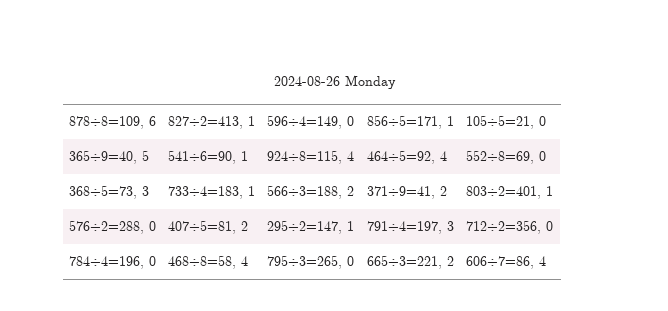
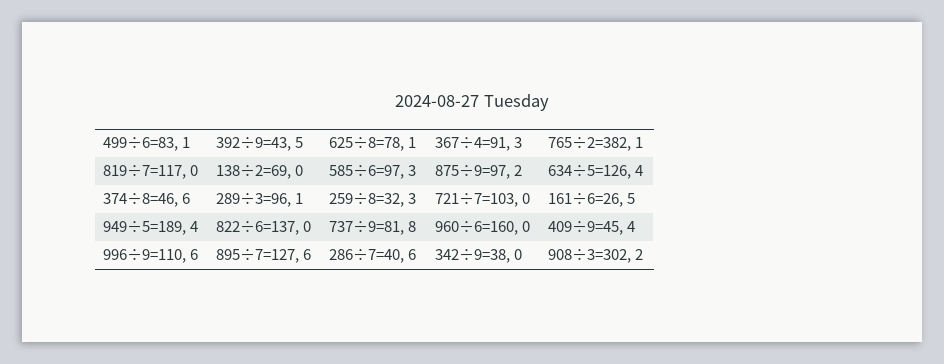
[273,75,396,89] [68,116,156,129] [167,116,255,129] [266,115,354,129] [366,115,454,129] [465,115,546,129] [68,150,149,164] [167,150,248,164] [266,150,354,164] [366,150,447,164] [465,150,546,164] [68,185,149,199] [167,186,255,199] [266,185,354,199] [366,186,447,199] [465,186,553,199] [68,220,156,234] [167,220,248,234] [266,220,354,234] [366,221,454,234] [465,220,553,234] [68,256,156,269] [167,255,248,269] [266,255,354,269] [366,255,454,269] [465,256,546,269] 2024-08-26 Monday // 878÷8=109, 6 | 827÷2=413, 1 | 596÷4=149, 0 | 856÷5=171, 1 | 105÷5=21, 0 // 365÷9=40, 5 | 541÷6=90, 1 | 924÷8=115, 4 | 464÷5=92, 4 | 552÷8=69, 0 // 368÷5=73, 3 | 733÷4=183, 1 | 566÷3=188, 2 | 371÷9=41, 2 | 803÷2=401, 1 // 576÷2=288, 0 | 407÷5=81, 2 | 295÷2=147, 1 | 791÷4=197, 3 | 712÷2=356, 0 // 784÷4=196, 0 | 468÷8=58, 4 | 795÷3=265, 0 | 665÷3=221, 2 | 606÷7=86, 4 -> [395,94,549,111] [103,137,191,151] [216,137,304,151] [329,137,417,151] [435,137,523,151] [548,137,644,151] [103,165,199,179] [216,165,304,179] [329,165,417,179] [435,165,523,179] [548,165,644,179] [103,193,191,207] [216,193,304,207] [329,193,417,207] [435,193,531,207] [548,193,636,207] [103,221,199,235] [216,221,312,235] [329,221,417,235] [435,221,531,235] [548,221,636,235] [103,249,199,263] [216,249,312,263] [329,249,417,263] [435,249,523,263] [548,249,644,263] 2024-08-27 Tuesday // 499÷6=83, 1 | 392÷9=43, 5 | 625÷8=78, 1 | 367÷4=91, 3 | 765÷2=382, 1 // 819÷7=117, 0 | 138÷2=69, 0 | 585÷6=97, 3 | 875÷9=97, 2 | 634÷5=126, 4 // 374÷8=46, 6 | 289÷3=96, 1 | 259÷8=32, 3 | 721÷7=103, 0 | 161÷6=26, 5 // 949÷5=189, 4 | 822÷6=137, 0 | 737÷9=81, 8 | 960÷6=160, 0 | 409÷9=45, 4 // 996÷9=110, 6 | 895÷7=127, 6 | 286÷7=40, 6 | 342÷9=38, 0 | 908÷3=302, 2

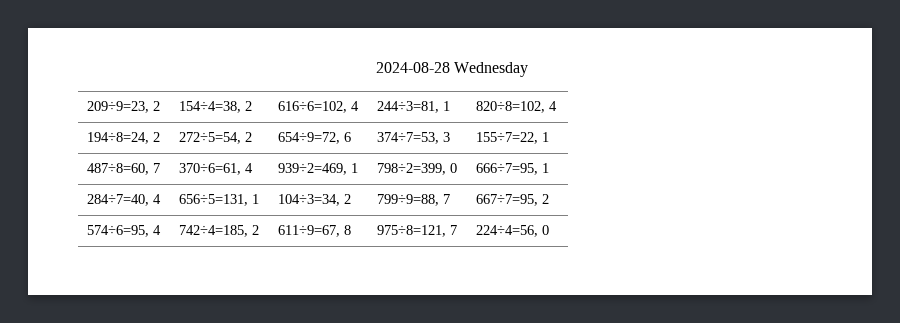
[395,94,549,111] [103,137,191,151] [216,137,304,151] [329,137,417,151] [435,137,523,151] [548,137,644,151] [103,165,199,179] [216,165,304,179] [329,165,417,179] [435,165,523,179] [548,165,644,179] [103,193,191,207] [216,193,304,207] [329,193,417,207] [435,193,531,207] [548,193,636,207] [103,221,199,235] [216,221,312,235] [329,221,417,235] [435,221,531,235] [548,221,636,235] [103,249,199,263] [216,249,312,263] [329,249,417,263] [435,249,523,263] [548,249,644,263] 2024-08-27 Tuesday // 499÷6=83, 1 | 392÷9=43, 5 | 625÷8=78, 1 | 367÷4=91, 3 | 765÷2=382, 1 // 819÷7=117, 0 | 138÷2=69, 0 | 585÷6=97, 3 | 875÷9=97, 2 | 634÷5=126, 4 // 374÷8=46, 6 | 289÷3=96, 1 | 259÷8=32, 3 | 721÷7=103, 0 | 161÷6=26, 5 // 949÷5=189, 4 | 822÷6=137, 0 | 737÷9=81, 8 | 960÷6=160, 0 | 409÷9=45, 4 // 996÷9=110, 6 | 895÷7=127, 6 | 286÷7=40, 6 | 342÷9=38, 0 | 908÷3=302, 2 -> [375,62,529,77] [86,101,160,113] [178,101,252,113] [277,101,359,113] [376,101,450,113] [475,101,557,113] [86,132,160,144] [178,132,252,144] [277,132,351,144] [376,132,450,144] [475,132,549,144] [86,163,160,175] [178,163,253,175] [277,163,358,175] [376,163,457,175] [475,163,549,175] [86,194,161,206] [178,194,259,206] [277,194,351,206] [376,194,450,206] [475,194,549,206] [86,225,161,237] [178,225,259,237] [277,225,351,237] [376,225,457,237] [475,225,549,237] 2024-08-28 Wednesday // 209÷9=23, 2 | 154÷4=38, 2 | 616÷6=102, 4 | 244÷3=81, 1 | 820÷8=102, 4 // 194÷8=24, 2 | 272÷5=54, 2 | 654÷9=72, 6 | 374÷7=53, 3 | 155÷7=22, 1 // 487÷8=60, 7 | 370÷6=61, 4 | 939÷2=469, 1 | 798÷2=399, 0 | 666÷7=95, 1 // 284÷7=40, 4 | 656÷5=131, 1 | 104÷3=34, 2 | 799÷9=88, 7 | 667÷7=95, 2 // 574÷6=95, 4 | 742÷4=185, 2 | 611÷9=67, 8 | 975÷8=121, 7 | 224÷4=56, 0

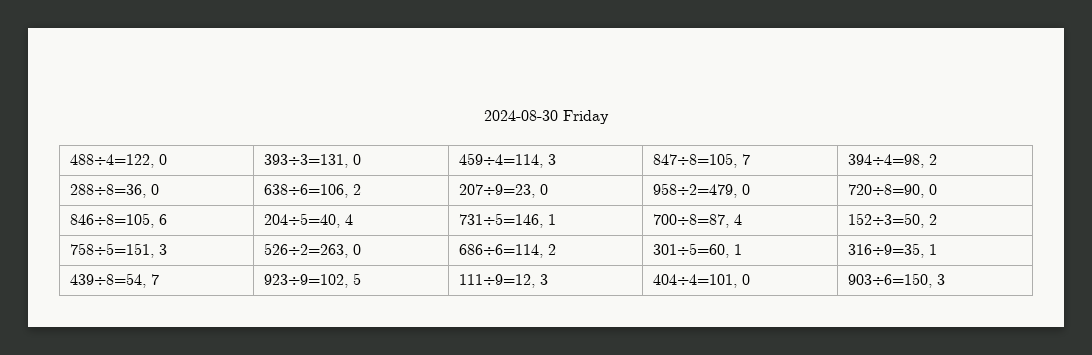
[375,62,529,77] [86,101,160,113] [178,101,252,113] [277,101,359,113] [376,101,450,113] [475,101,557,113] [86,132,160,144] [178,132,252,144] [277,132,351,144] [376,132,450,144] [475,132,549,144] [86,163,160,175] [178,163,253,175] [277,163,358,175] [376,163,457,175] [475,163,549,175] [86,194,161,206] [178,194,259,206] [277,194,351,206] [376,194,450,206] [475,194,549,206] [86,225,161,237] [178,225,259,237] [277,225,351,237] [376,225,457,237] [475,225,549,237] 2024-08-28 Wednesday // 209÷9=23, 2 | 154÷4=38, 2 | 616÷6=102, 4 | 244÷3=81, 1 | 820÷8=102, 4 // 194÷8=24, 2 | 272÷5=54, 2 | 654÷9=72, 6 | 374÷7=53, 3 | 155÷7=22, 1 // 487÷8=60, 7 | 370÷6=61, 4 | 939÷2=469, 1 | 798÷2=399, 0 | 666÷7=95, 1 // 284÷7=40, 4 | 656÷5=131, 1 | 104÷3=34, 2 | 799÷9=88, 7 | 667÷7=95, 2 // 574÷6=95, 4 | 742÷4=185, 2 | 611÷9=67, 8 | 975÷8=121, 7 | 224÷4=56, 0 -> [484,110,609,124] [69,154,167,168] [263,154,361,168] [458,153,556,168] [652,153,750,168] [847,154,937,168] [69,184,159,198] [263,184,361,198] [458,184,548,198] [652,183,750,198] [847,184,937,198] [69,213,167,228] [263,213,353,228] [458,213,556,228] [652,214,742,228] [847,213,937,228] [69,243,167,258] [263,243,361,258] [458,244,556,258] [652,243,742,258] [847,243,937,258] [69,273,159,288] [263,273,361,288] [458,274,548,288] [652,274,750,288] [847,273,945,288] 2024-08-30 Friday // 488÷4=122, 0 | 393÷3=131, 0 | 459÷4=114, 3 | 847÷8=105, 7 | 394÷4=98, 2 // 288÷8=36, 0 | 638÷6=106, 2 | 207÷9=23, 0 | 958÷2=479, 0 | 720÷8=90, 0 // 846÷8=105, 6 | 204÷5=40, 4 | 731÷5=146, 1 | 700÷8=87, 4 | 152÷3=50, 2 // 758÷5=151, 3 | 526÷2=263, 0 | 686÷6=114, 2 | 301÷5=60, 1 | 316÷9=35, 1 // 439÷8=54, 7 | 923÷9=102, 5 | 111÷9=12, 3 | 404÷4=101, 0 | 903÷6=150, 3

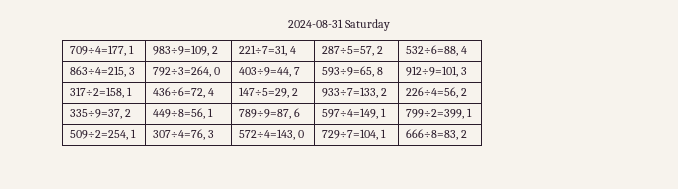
[484,110,609,124] [69,154,167,168] [263,154,361,168] [458,153,556,168] [652,153,750,168] [847,154,937,168] [69,184,159,198] [263,184,361,198] [458,184,548,198] [652,183,750,198] [847,184,937,198] [69,213,167,228] [263,213,353,228] [458,213,556,228] [652,214,742,228] [847,213,937,228] [69,243,167,258] [263,243,361,258] [458,244,556,258] [652,243,742,258] [847,243,937,258] [69,273,159,288] [263,273,361,288] [458,274,548,288] [652,274,750,288] [847,273,945,288] 2024-08-30 Friday // 488÷4=122, 0 | 393÷3=131, 0 | 459÷4=114, 3 | 847÷8=105, 7 | 394÷4=98, 2 // 288÷8=36, 0 | 638÷6=106, 2 | 207÷9=23, 0 | 958÷2=479, 0 | 720÷8=90, 0 // 846÷8=105, 6 | 204÷5=40, 4 | 731÷5=146, 1 | 700÷8=87, 4 | 152÷3=50, 2 // 758÷5=151, 3 | 526÷2=263, 0 | 686÷6=114, 2 | 301÷5=60, 1 | 316÷9=35, 1 // 439÷8=54, 7 | 923÷9=102, 5 | 111÷9=12, 3 | 404÷4=101, 0 | 903÷6=150, 3 -> [287,19,391,31] [70,45,135,56] [153,45,219,56] [239,45,297,56] [322,46,384,56] [406,45,468,56] [70,66,136,77] [153,66,221,77] [239,67,301,77] [322,66,384,77] [406,66,468,77] [70,87,133,98] [153,87,215,98] [239,87,299,98] [322,87,388,98] [406,87,468,98] [70,109,132,119] [153,108,214,119] [239,108,301,119] [322,108,387,119] [406,108,473,119] [70,129,137,140] [153,129,215,140] [239,129,305,140] [322,129,387,140] [406,129,468,140] 2024-08-31 Saturday // 709÷4=177, 1 | 983÷9=109, 2 | 221÷7=31, 4 | 287÷5=57, 2 | 532÷6=88, 4 // 863÷4=215, 3 | 792÷3=264, 0 | 403÷9=44, 7 | 593÷9=65, 8 | 912÷9=101, 3 // 317÷2=158, 1 | 436÷6=72, 4 | 147÷5=29, 2 | 933÷7=133, 2 | 226÷4=56, 2 // 335÷9=37, 2 | 449÷8=56, 1 | 789÷9=87, 6 | 597÷4=149, 1 | 799÷2=399, 1 // 509÷2=254, 1 | 307÷4=76, 3 | 572÷4=143, 0 | 729÷7=104, 1 | 666÷8=83, 2

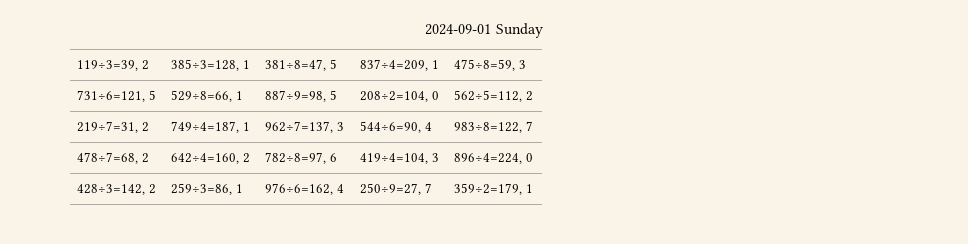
[287,19,391,31] [70,45,135,56] [153,45,219,56] [239,45,297,56] [322,46,384,56] [406,45,468,56] [70,66,136,77] [153,66,221,77] [239,67,301,77] [322,66,384,77] [406,66,468,77] [70,87,133,98] [153,87,215,98] [239,87,299,98] [322,87,388,98] [406,87,468,98] [70,109,132,119] [153,108,214,119] [239,108,301,119] [322,108,387,119] [406,108,473,119] [70,129,137,140] [153,129,215,140] [239,129,305,140] [322,129,387,140] [406,129,468,140] 2024-08-31 Saturday // 709÷4=177, 1 | 983÷9=109, 2 | 221÷7=31, 4 | 287÷5=57, 2 | 532÷6=88, 4 // 863÷4=215, 3 | 792÷3=264, 0 | 403÷9=44, 7 | 593÷9=65, 8 | 912÷9=101, 3 // 317÷2=158, 1 | 436÷6=72, 4 | 147÷5=29, 2 | 933÷7=133, 2 | 226÷4=56, 2 // 335÷9=37, 2 | 449÷8=56, 1 | 789÷9=87, 6 | 597÷4=149, 1 | 799÷2=399, 1 // 509÷2=254, 1 | 307÷4=76, 3 | 572÷4=143, 0 | 729÷7=104, 1 | 666÷8=83, 2 -> [425,23,543,38] [76,60,149,71] [170,59,250,71] [264,59,337,71] [359,59,439,71] [453,59,526,71] [76,90,156,102] [170,90,243,102] [264,90,337,102] [359,91,439,102] [453,90,533,102] [76,121,149,133] [170,121,250,133] [264,121,344,133] [359,121,432,133] [453,121,533,133] [76,152,149,164] [170,153,250,164] [264,152,337,164] [359,153,439,164] [453,153,533,164] [76,184,156,195] [170,183,243,195] [264,183,344,195] [359,183,432,195] [453,183,533,195] 2024-09-01 Sunday // 119÷3=39, 2 | 385÷3=128, 1 | 381÷8=47, 5 | 837÷4=209, 1 | 475÷8=59, 3 // 731÷6=121, 5 | 529÷8=66, 1 | 887÷9=98, 5 | 208÷2=104, 0 | 562÷5=112, 2 // 219÷7=31, 2 | 749÷4=187, 1 | 962÷7=137, 3 | 544÷6=90, 4 | 983÷8=122, 7 // 478÷7=68, 2 | 642÷4=160, 2 | 782÷8=97, 6 | 419÷4=104, 3 | 896÷4=224, 0 // 428÷3=142, 2 | 259÷3=86, 1 | 976÷6=162, 4 | 250÷9=27, 7 | 359÷2=179, 1

